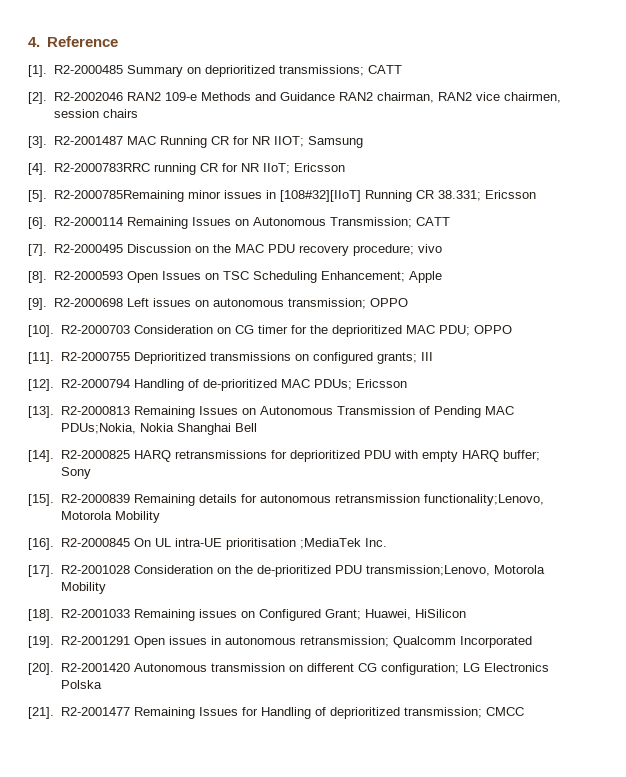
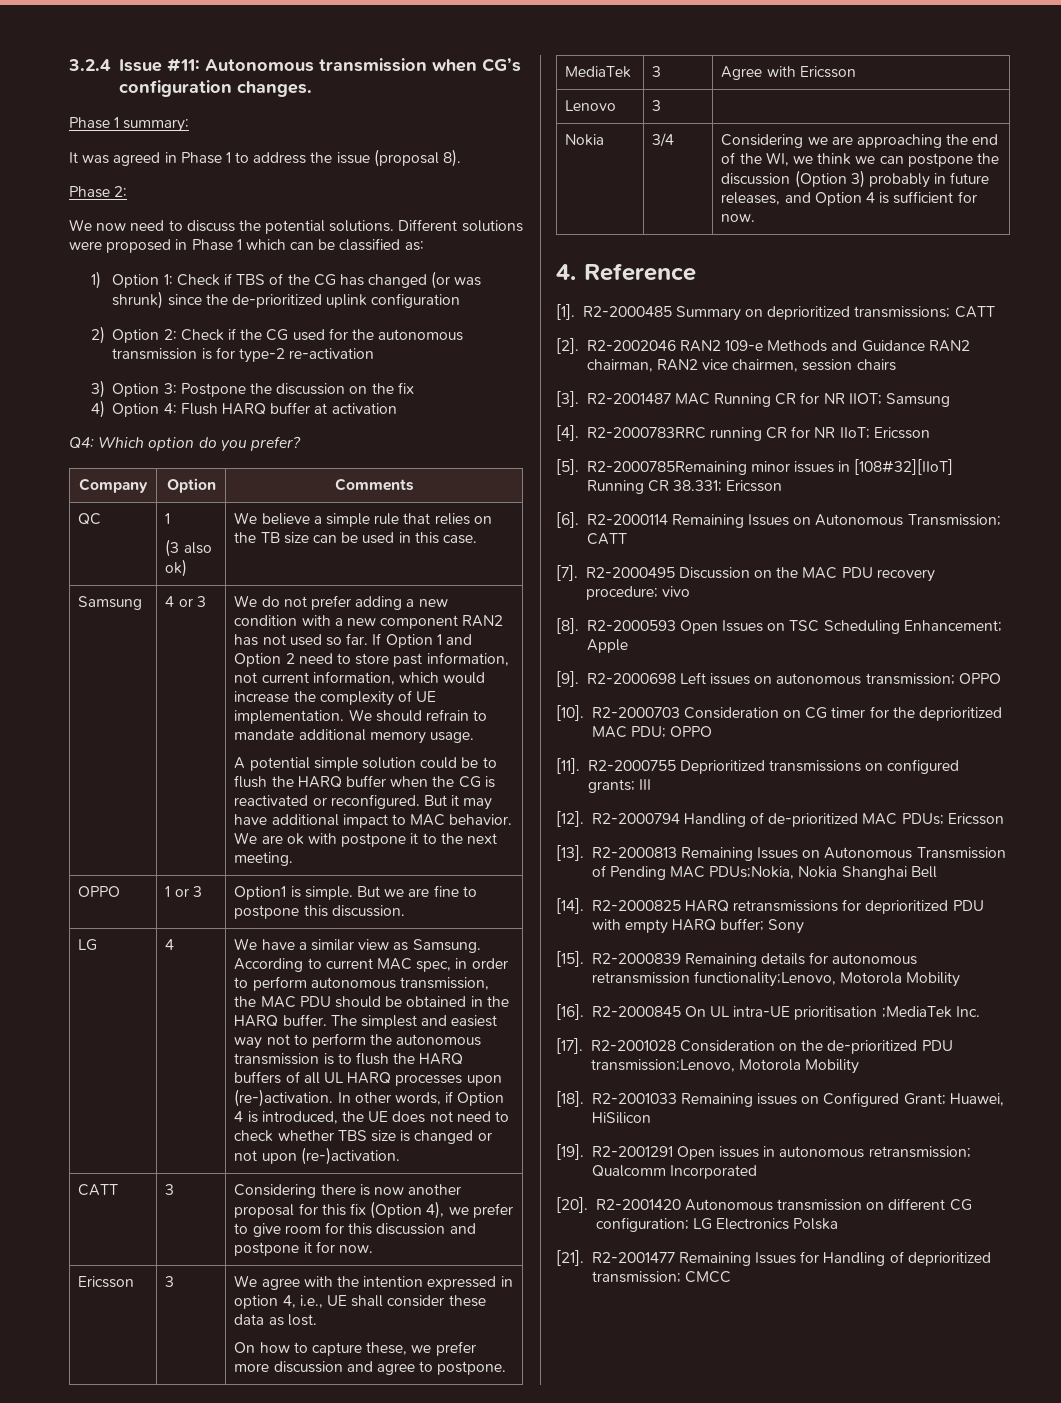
(28, 42) none -> [68,58,521,72] [118,80,312,97] [69,117,190,132] [69,149,462,167] [69,186,128,198] [69,219,523,234] [69,238,424,253] [90,271,482,289] [112,291,461,309] [90,326,464,344] [112,347,375,363] [90,380,414,398] [90,400,397,418] [69,436,301,452] [79,478,148,493] [166,478,216,493] [335,478,414,491] [78,513,102,525] [165,513,171,524] [165,539,212,557] [165,559,188,577] [234,512,492,527] [234,532,477,544] [78,596,143,610] [165,596,206,607] [234,595,448,610] [234,615,504,629] [234,633,472,648] [234,652,509,667] [234,671,486,685] [234,690,437,706] [234,709,488,724] [234,729,474,744] [234,757,497,771] [234,775,495,788] [234,794,493,810] [234,814,513,828] [234,832,497,847] [234,852,294,866] [78,886,121,897] [165,886,202,897] [234,885,477,900] [234,905,405,919] [78,939,98,951] [165,939,175,950] [234,938,481,953] [234,958,508,972] [234,976,489,991] [234,996,509,1008] [234,1014,498,1029] [234,1033,482,1049] [234,1052,464,1065] [234,1071,502,1086] [234,1089,505,1107] [234,1111,509,1124] [234,1130,492,1144] [234,1147,400,1165] [78,1184,119,1196] [165,1184,175,1195] [234,1184,462,1198] [234,1201,513,1219] [234,1222,476,1237] [234,1241,373,1256] [78,1276,135,1288] [165,1276,175,1287] [234,1275,513,1290] [234,1295,486,1309] [234,1314,317,1326] [234,1341,476,1356] [234,1361,507,1375] [565,66,632,78] [652,66,662,77] [721,66,856,80] [565,100,617,111] [652,100,662,111] [565,134,605,146] [652,133,675,147] [721,134,999,148] [721,152,999,167] [721,170,990,188] [721,191,977,206] [721,214,756,222] 3.2.4 Issue #11: Autonomous transmission when CG’s configuration changes. // Phase 1 summary: // It was agreed in Phase 1 to address the issue (proposal 8). // Phase 2: // We now need to discuss the potential solutions. Different solutions were proposed in Phase 1 which can be classified as: // 1) Option 1: Check if TBS of the CG has changed (or was shrunk) since the de-prioritized uplink configuration // 2) Option 2: Check if the CG used for the autonomous transmission is for type-2 re-activation // 3) Option 3: Postpone the discussion on the fix // 4) Option 4: Flush HARQ buffer at activation // Q4: Which option do you prefer? // Company | Option | Comments // QC | 1 // (3 also ok) | We believe a simple rule that relies on the TB size can be used in this case. // Samsung | 4 or 3 | We do not prefer adding a new condition with a new component RAN2 has not used so far. If Option 1 and Option 2 need to store past information, not current information, which would increase the complexity of UE implementation. We should refrain to mandate additional memory usage. // A potential simple solution could be to flush the HARQ buffer when the CG is reactivated or reconfigured. But it may have additional impact to MAC behavior. We are ok with postpone it to the next meeting. // OPPO | 1 or 3 | Option1 is simple. But we are fine to postpone this discussion. // LG | 4 | We have a similar view as Samsung. According to current MAC spec, in order to perform autonomous transmission, the MAC PDU should be obtained in the HARQ buffer. The simplest and easiest way not to perform the autonomous transmission is to flush the HARQ buffers of all UL HARQ processes upon (re-)activation. In other words, if Option 4 is introduced, the UE does not need to check whether TBS size is changed or not upon (re-)activation. // CATT | 3 | Considering there is now another proposal for this fix (Option 4), we prefer to give room for this discussion and postpone it for now. // Ericsson | 3 | We agree with the intention expressed in option 4, i.e., UE shall consider these data as lost. // On how to capture these, we prefer more discussion and agree to postpone. // MediaTek | 3 | Agree with Ericsson // Lenovo | 3 | // Nokia | 3/4 | Considering we are approaching the end of the WI, we think we can postpone the discussion (Option 3) probably in future releases, and Option 4 is sufficient for now. //

